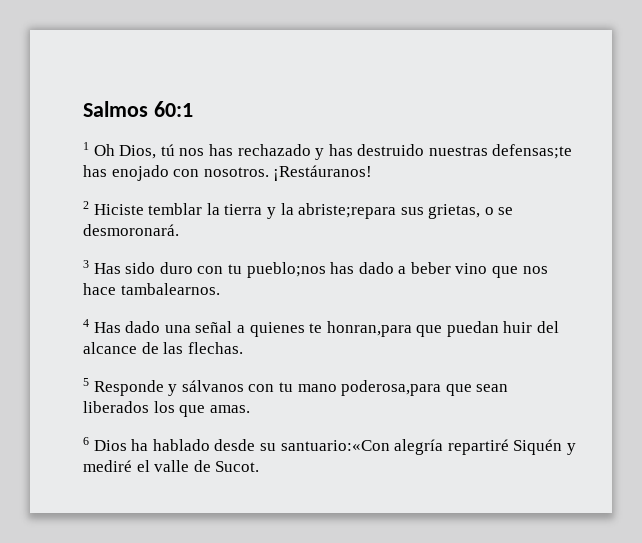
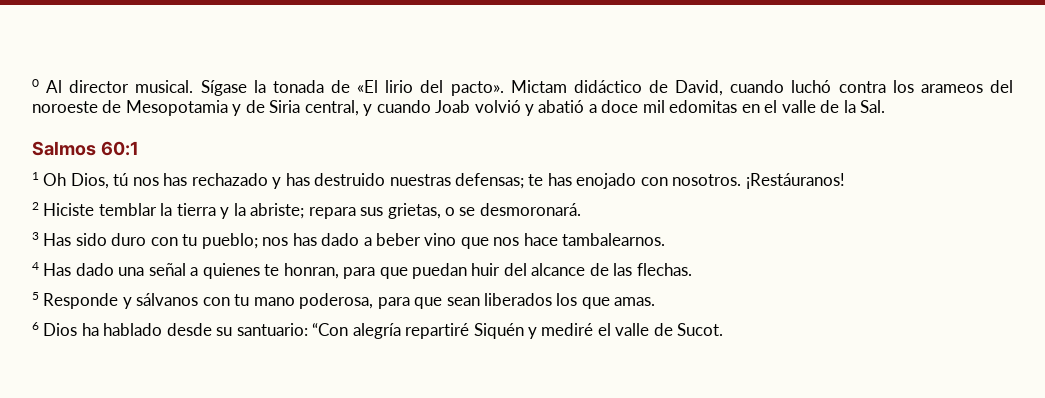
(83, 109) none -> [32,79,1013,96] [32,100,886,116] 0 Al director musical. Sígase la tonada de «El lirio del pacto». Mictam didáctico de David, cuando luchó contra los arameos del noroeste de Mesopotamia y de Siria central, y cuando Joab volvió y abatió a doce mil edomitas en el valle de la Sal. //
[492,144,573,159] defensas;te -> [455,173,544,189] defensas; te
[298,203,397,219] abriste;repara -> [250,203,356,219] abriste; repara
[246,262,326,278] pueblo;nos -> [201,233,289,249] pueblo; nos
[326,321,412,337] honran,para -> [283,263,376,279] honran, para
[341,380,442,396] poderosa,para -> [299,293,410,309] poderosa, para
[280,440,390,451] santuario:«Con -> [236,323,349,336] santuario: “Con

